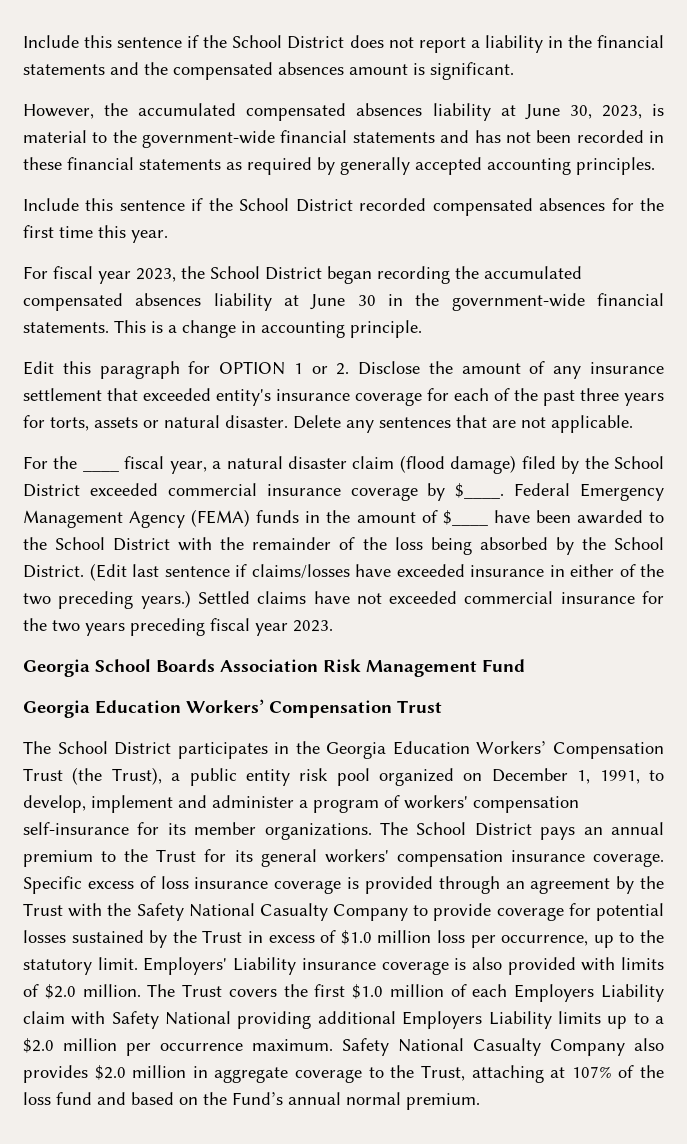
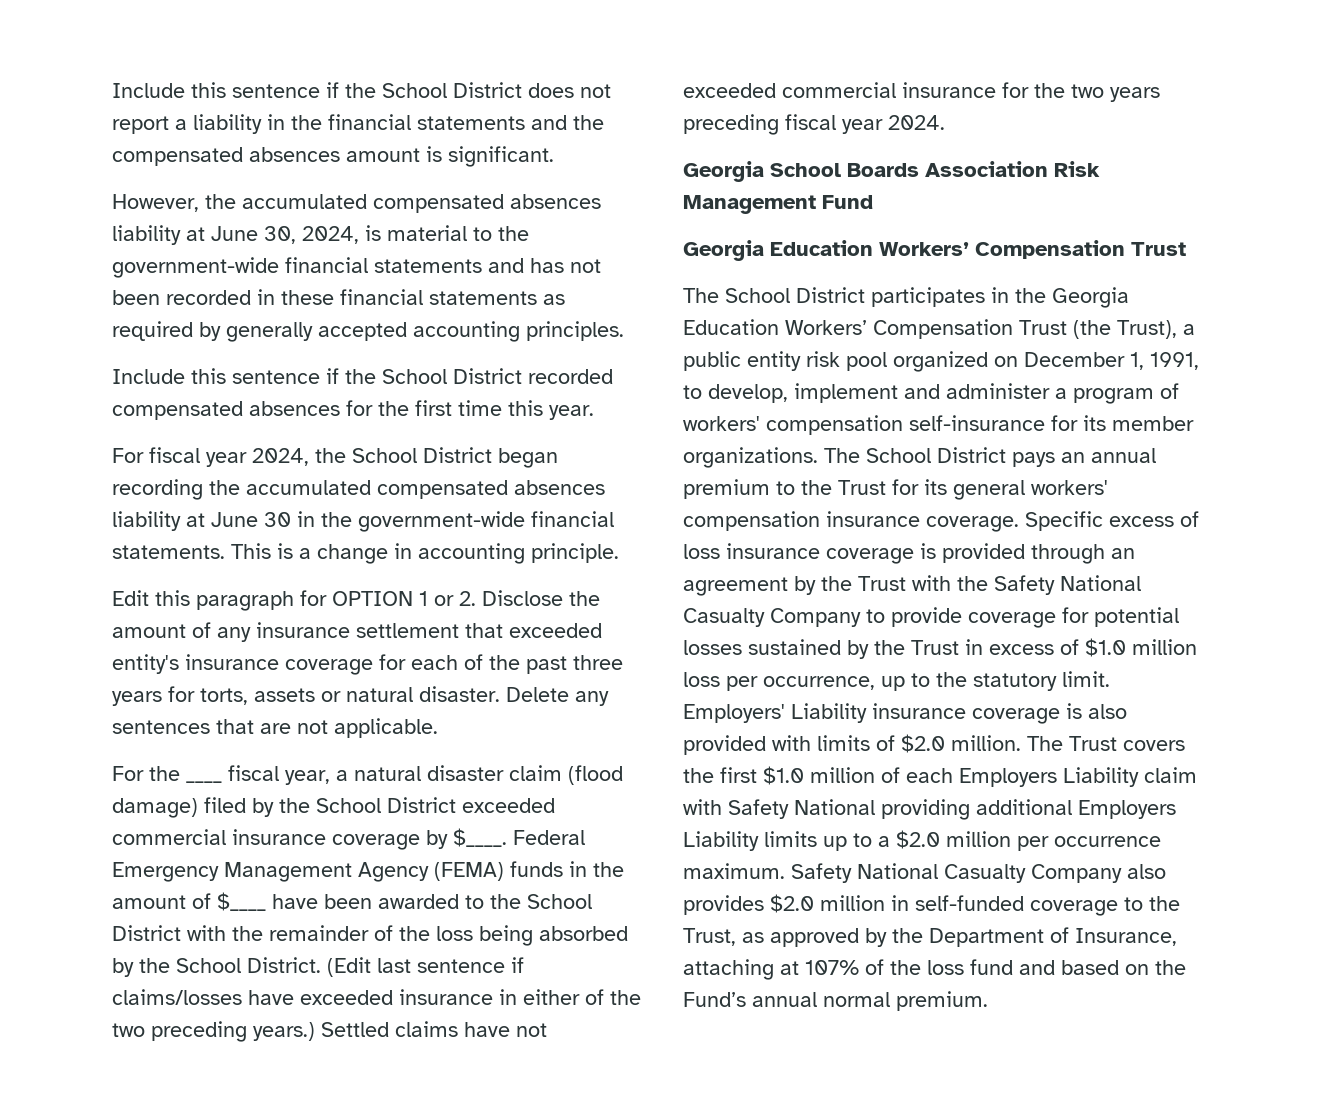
[601,105,642,119] 2023, -> [302,226,359,244] 2024,
[136,268,176,282] 2023, -> [252,448,309,466] 2024,
[293,620,333,632] 2023. -> [888,115,945,130] 2024.
[214,1067,289,1083] aggregate -> [915,895,1024,911] self-funded
(465, 1073) none -> [742,927,1177,947] as approved by the Department of Insurance,

